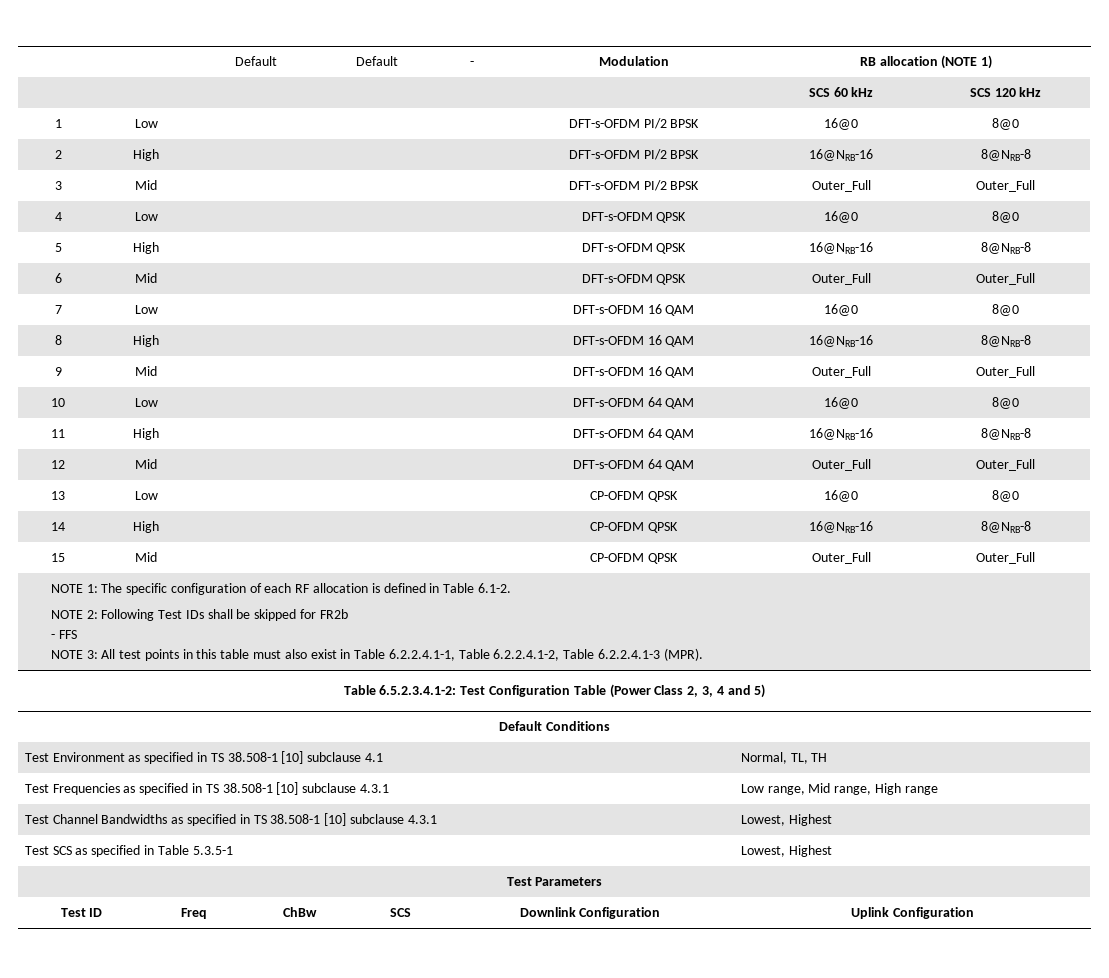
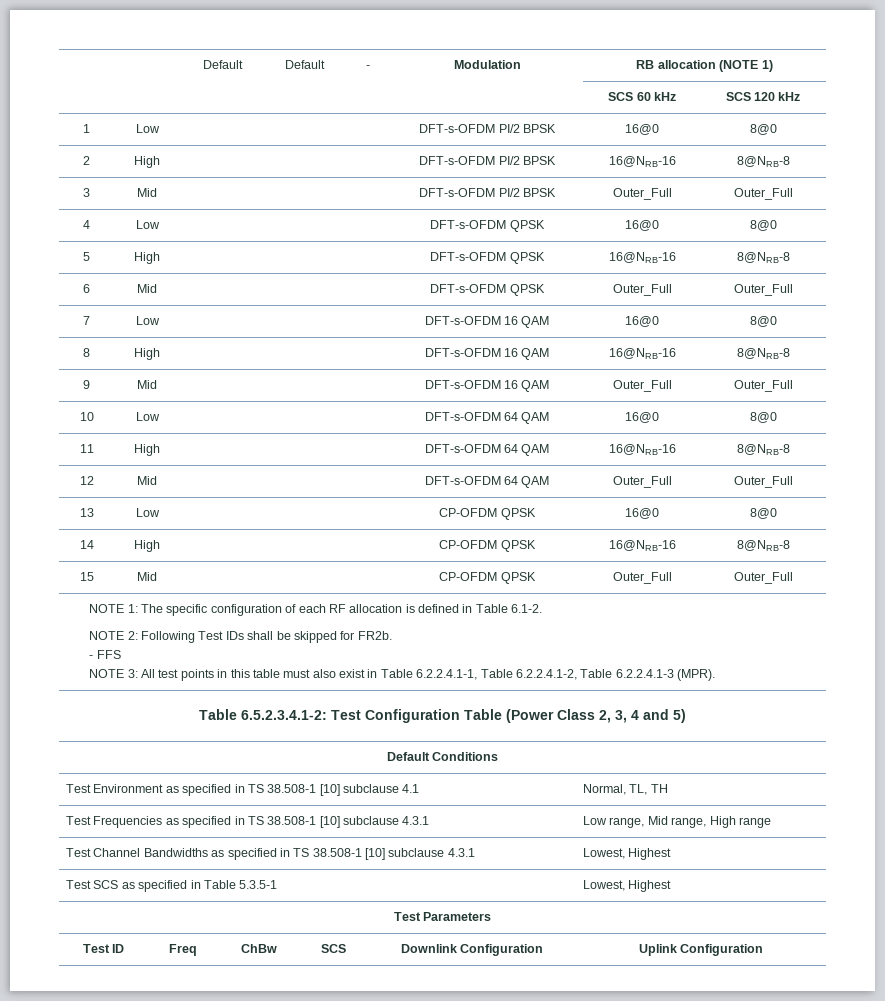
[319,609,348,619] FR2b -> [357,631,392,640] FR2b.

